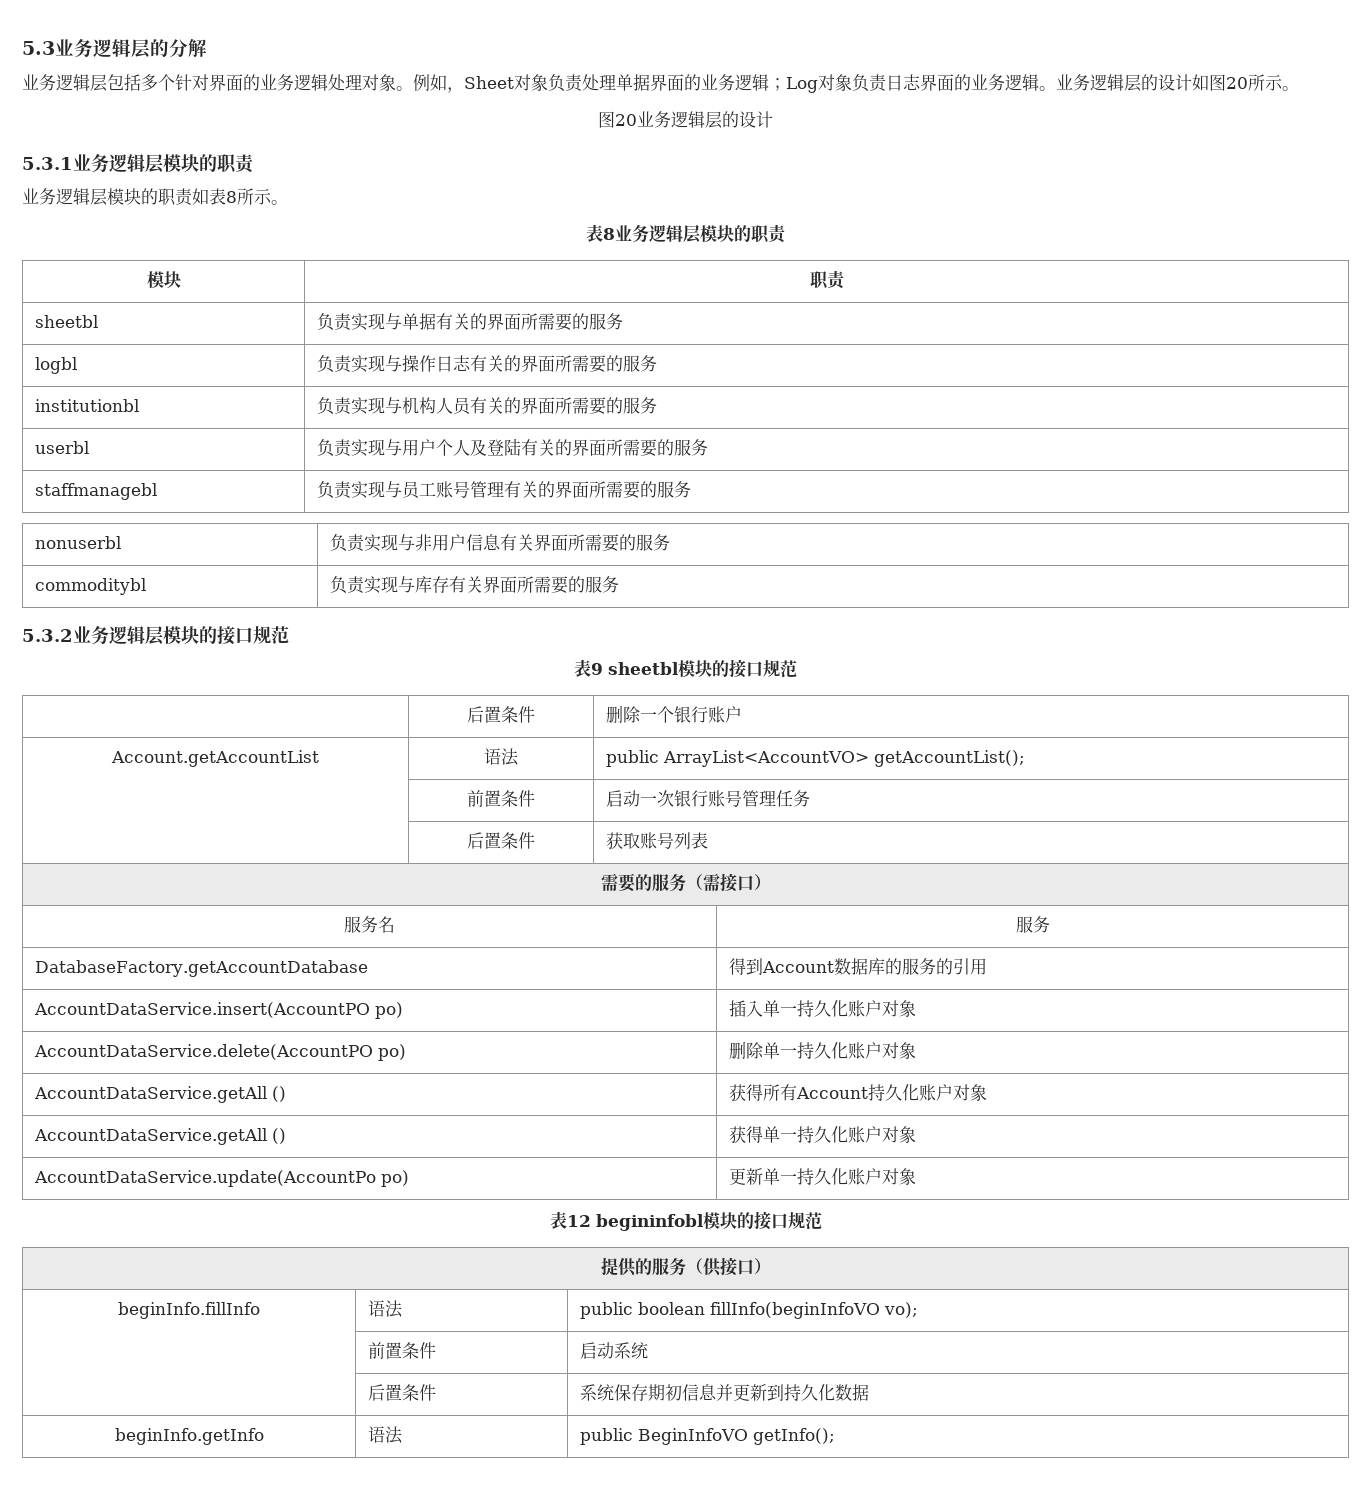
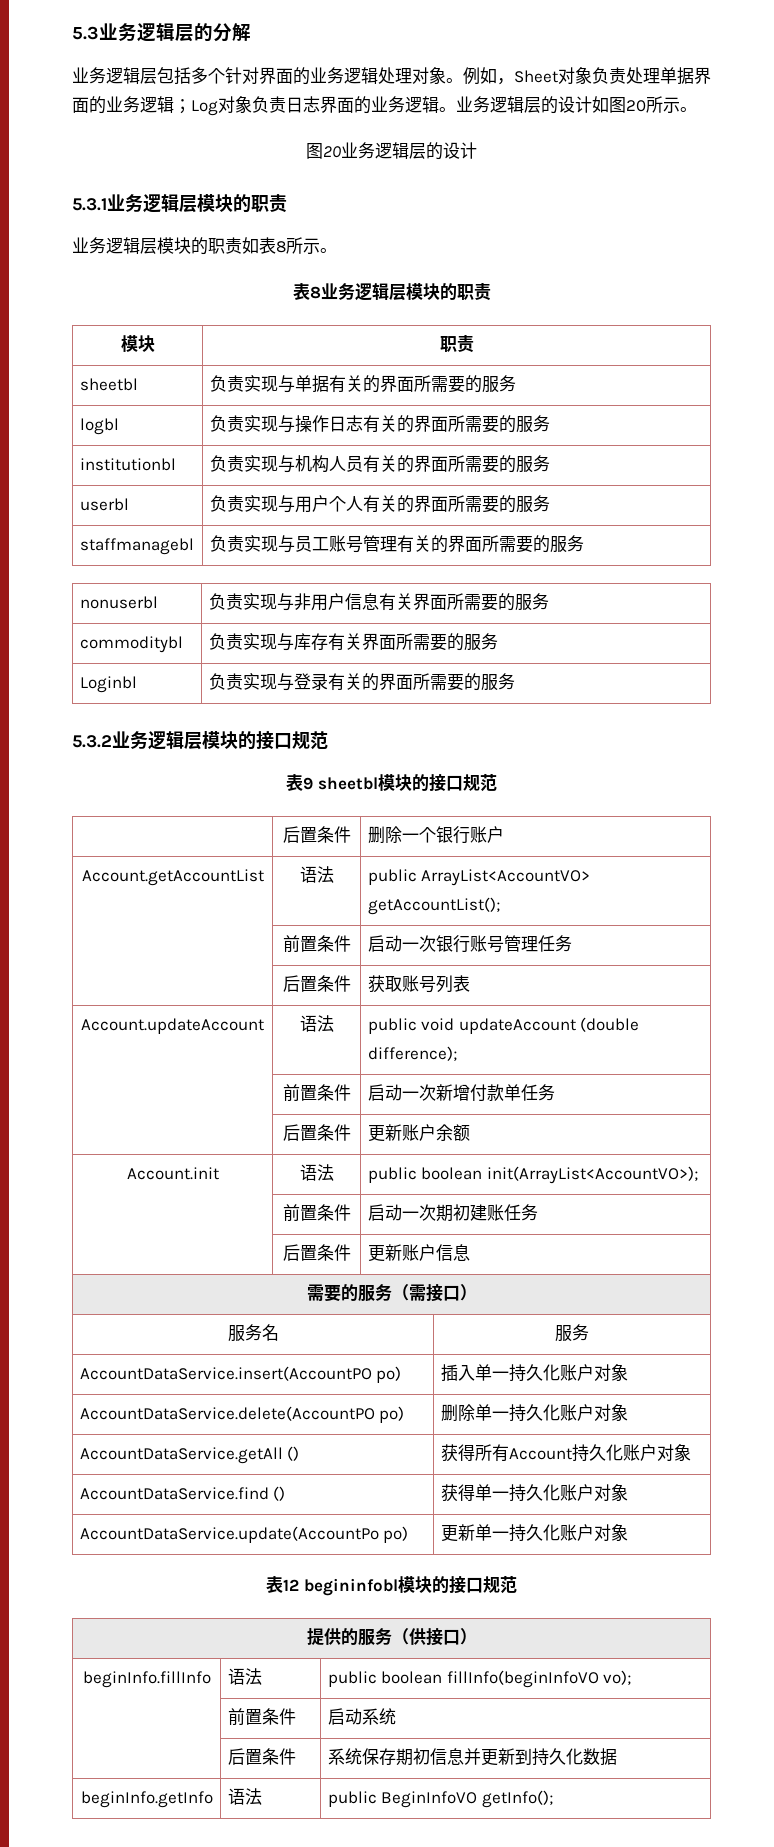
[469,438,521,456] 及登陆 -> (363, 503) none
(619, 584) none -> [79,676,137,693] [208,673,515,691] // Loginbl | 负责实现与登录有关的界面所需要的服务
(708, 840) none -> [81,1018,264,1034] [299,1015,334,1032] [367,1017,640,1034] [367,1046,457,1061] [282,1084,351,1102] [367,1084,555,1102] [282,1124,351,1141] [367,1124,470,1142] [126,1167,219,1180] [299,1164,334,1181] [367,1166,698,1184] [282,1204,351,1222] [367,1204,538,1222] [282,1244,351,1261] [367,1244,470,1262] // Account.updateAccount | 语法 | public void updateAccount (double difference); // | 前置条件 | 启动一次新增付款单任务 // | 后置条件 | 更新账户余额 // Account.init | 语法 | public boolean init(ArrayList<AccountVO>); // | 前置条件 | 启动一次期初建账任务 // | 后置条件 | 更新账户信息
[34,960,368,977] [728,958,987,975] // DatabaseFactory.getAccountDatabase | 得到Account数据库的服务的引用 -> (589, 1332) none
[33,1128,267,1145] AccountDataService.getAll -> [79,1487,269,1500] AccountDataService.find

